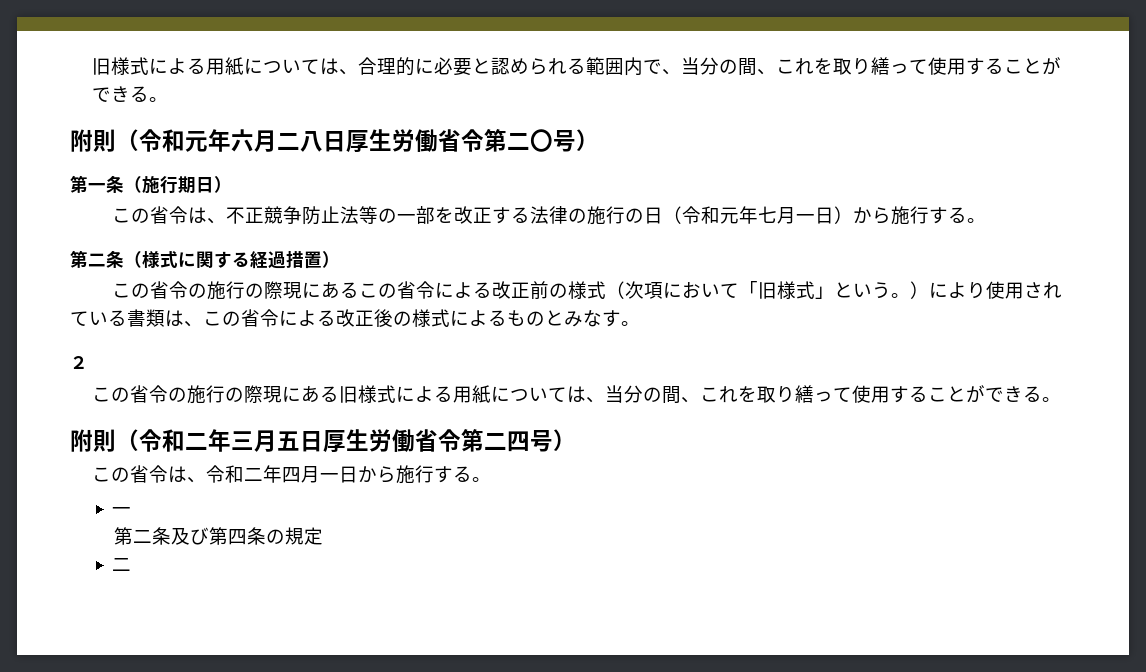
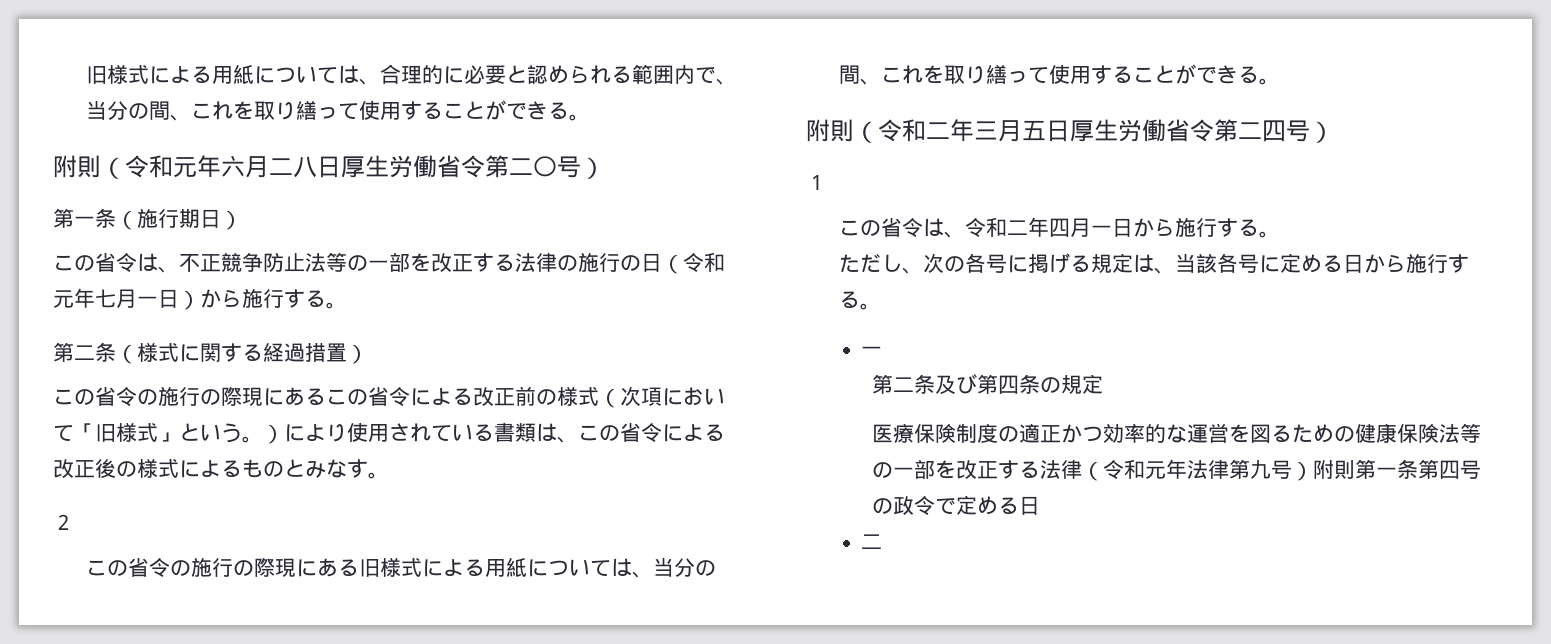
(576, 440) none -> [806,174,827,190] // １
(491, 479) none -> [838,253,1469,274] [838,291,881,310] // ただし、次の各号に掲げる規定は、当該各号に定める日から施行する。
(323, 536) none -> [871,423,1481,443] [871,459,1481,481] [871,495,1040,516] // 医療保険制度の適正かつ効率的な運営を図るための健康保険法等の一部を改正する法律（令和元年法律第九号）附則第一条第四号の政令で定める日

